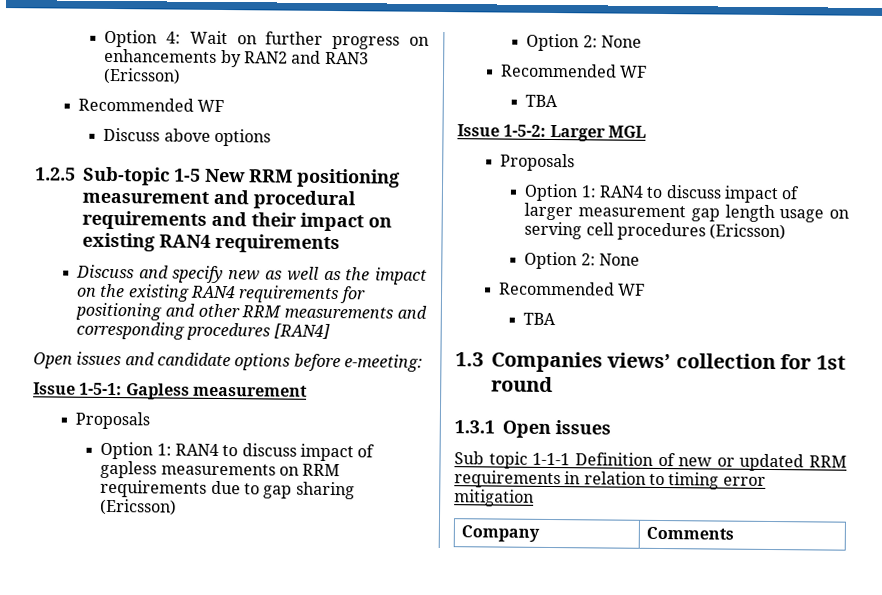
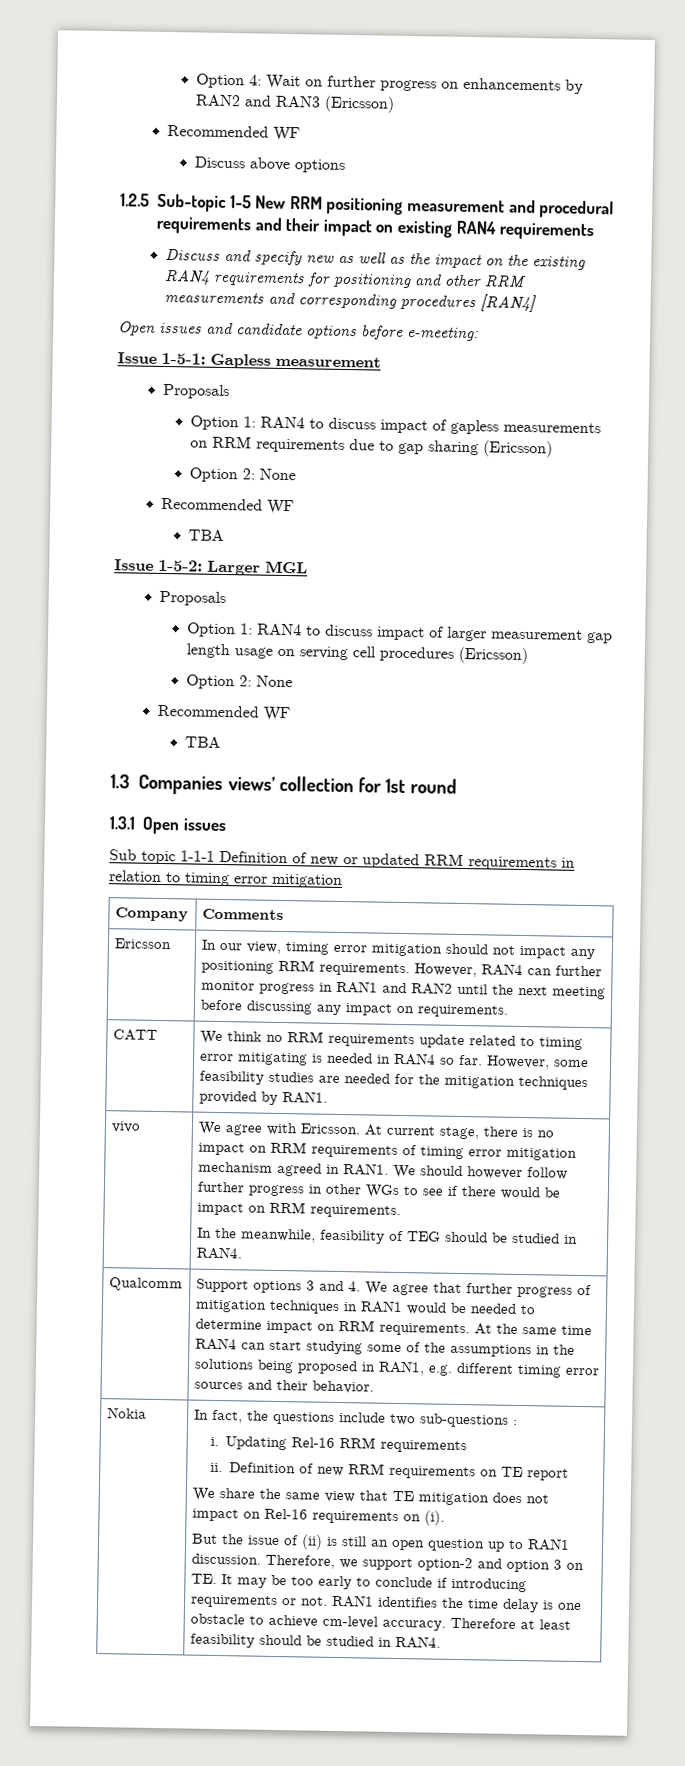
(735, 533) none -> [113,938,172,950] [200,939,595,960] [200,959,602,978] [200,980,606,1000] [199,999,508,1018] [112,1029,158,1041] [199,1030,583,1050] [199,1052,589,1070] [198,1070,588,1091] [198,1090,328,1105] [110,1121,141,1133] [197,1121,554,1140] [197,1141,577,1161] [197,1161,568,1180] [196,1181,560,1200] [196,1201,401,1219] [196,1227,578,1244] [195,1246,242,1260] [108,1277,183,1292] [195,1278,592,1298] [194,1299,536,1315] [194,1318,592,1337] [194,1337,575,1358] [193,1358,599,1378] [193,1379,374,1394] [106,1407,147,1419] [193,1409,518,1428] [209,1436,467,1454] [209,1462,569,1481] [191,1487,549,1506] [191,1508,445,1526] [191,1533,570,1552] [190,1553,584,1573] [190,1573,527,1593] [189,1594,582,1613] [189,1613,571,1631] [189,1633,441,1649] // Ericsson | In our view, timing error mitigation should not impact any positioning RRM requirements. However, RAN4 can further monitor progress in RAN1 and RAN2 until the next meeting before discussing any impact on requirements. // CATT | We think no RRM requirements update related to timing error mitigating is needed in RAN4 so far. However, some feasibility studies are needed for the mitigation techniques provided by RAN1. // vivo | We agree with Ericsson. At current stage, there is no impact on RRM requirements of timing error mitigation mechanism agreed in RAN1. We should however follow further progress in other WGs to see if there would be impact on RRM requirements. // In the meanwhile, feasibility of TEG should be studied in RAN4. // Qualcomm | Support options 3 and 4. We agree that further progress of mitigation techniques in RAN1 would be needed to determine impact on RRM requirements. At the same time RAN4 can start studying some of the assumptions in the solutions being proposed in RAN1, e.g. different timing error sources and their behavior. // Nokia | In fact, the questions include two sub-questions : // i. Updating Rel-16 RRM requirements // ii. Definition of new RRM requirements on TE report // We share the same view that TE mitigation does not impact on Rel-16 requirements on (i). // But the issue of (ii) is still an open question up to RAN1 discussion. Therefore, we support option-2 and option 3 on TE. It may be too early to conclude if introducing requirements or not. RAN1 identifies the time delay is one obstacle to achieve cm-level accuracy. Therefore at least feasibility should be studied in RAN4.

